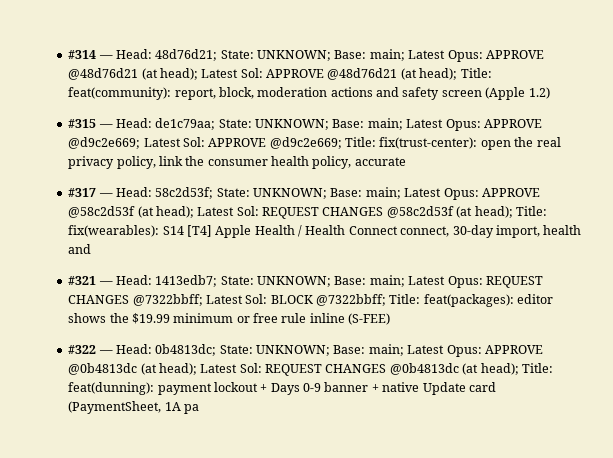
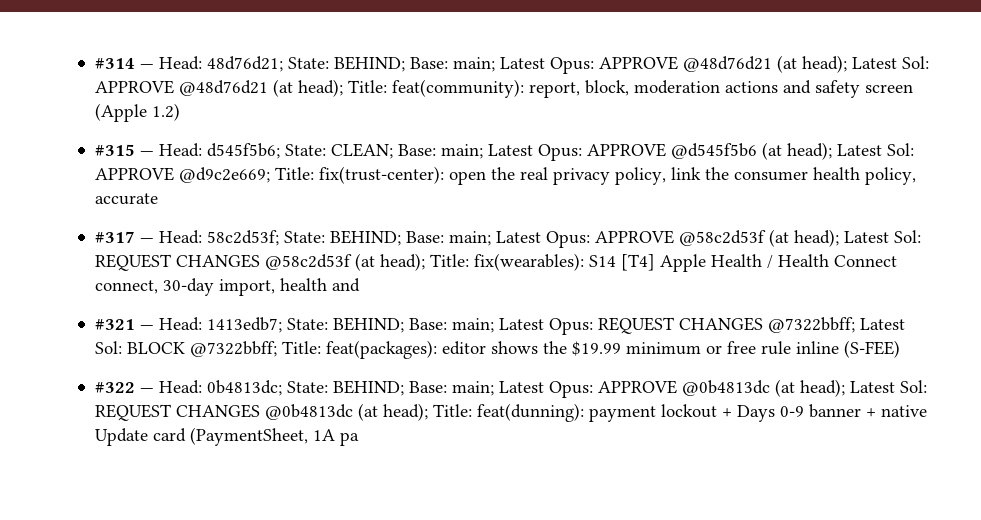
[257,50,332,61] UNKNOWN; -> [333,56,405,72] BEHIND;
[155,118,542,131] [68,137,141,149] de1c79aa; State: UNKNOWN; Base: main; Latest Opus: APPROVE @d9c2e669; -> [206,142,832,161] d545f5b6; State: CLEAN; Base: main; Latest Opus: APPROVE @d545f5b6 (at head);
[253,188,328,199] UNKNOWN; -> [329,230,401,246] BEHIND;
[257,276,332,287] UNKNOWN; -> [332,317,404,333] BEHIND;
[256,345,331,356] UNKNOWN; -> [332,380,404,396] BEHIND;

